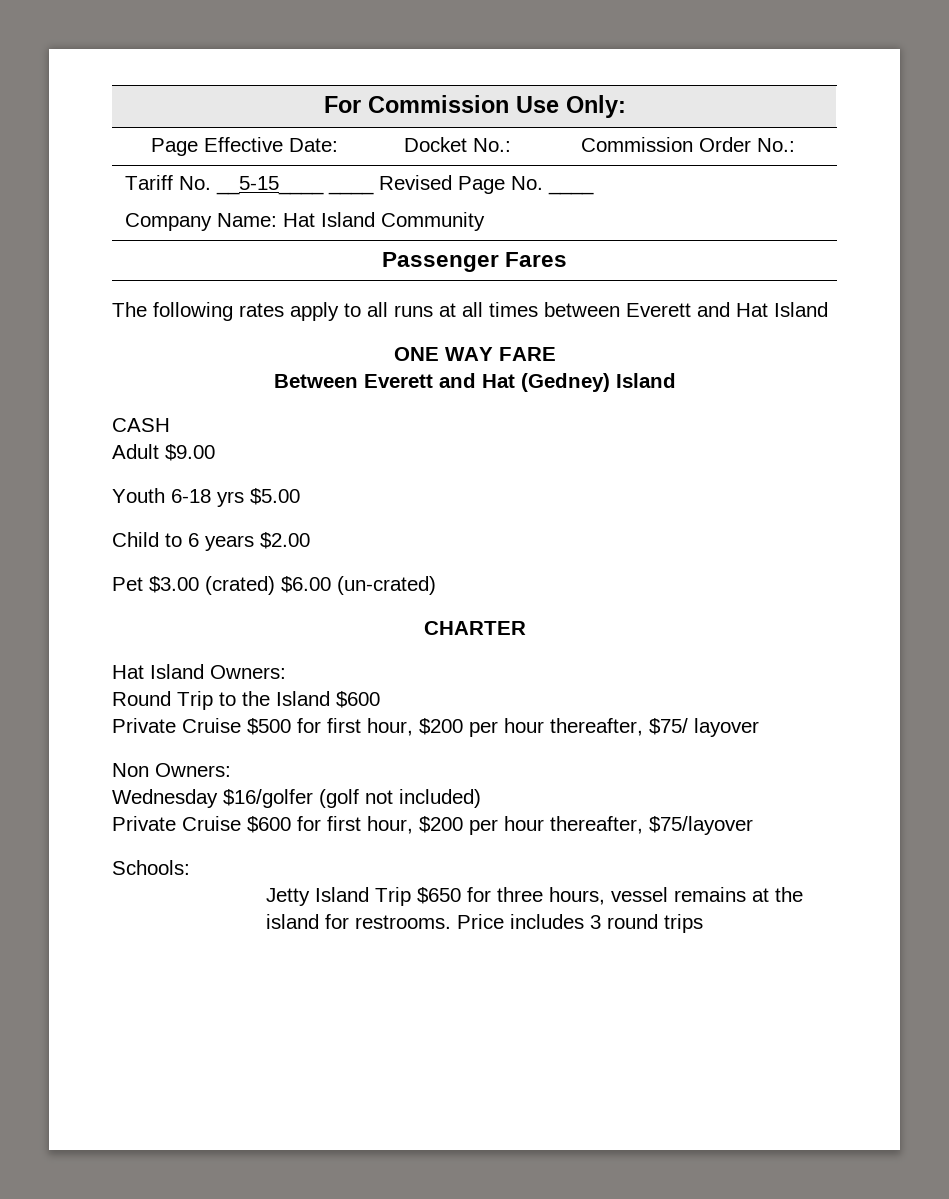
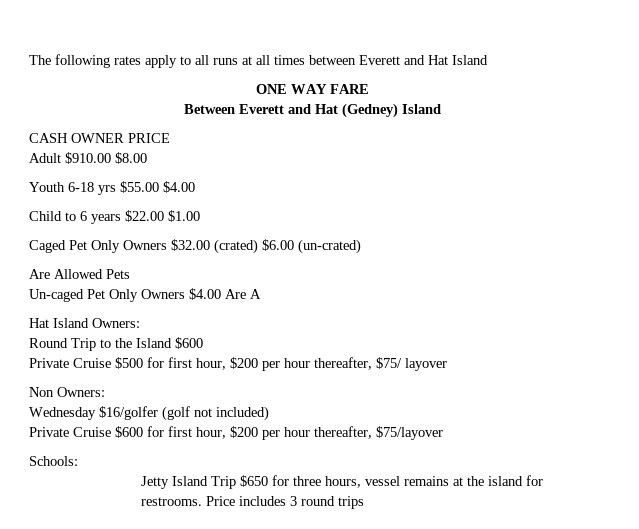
[323,95,626,118] [150,137,338,156] [404,137,511,152] [581,137,795,152] [124,175,374,195] [378,175,543,194] [547,190,594,195] [124,212,485,231] [381,252,568,272] For Commission Use Only: // Page Effective Date: | Docket No.: | Commission Order No.: // Tariff No. __5-15____ ____ Revised Page No. ____ // Company Name: Hat Island Community // Passenger Fares // -> (29, 60) none
(170, 425) none -> [71,133,170,143] OWNER PRICE
[165,444,215,461] $9.00 -> [65,152,147,164] $910.00 $8.00
[250,488,300,505] $5.00 -> [120,181,195,193] $55.00 $4.00
[260,532,310,549] [112,576,436,595] [423,621,526,635] $2.00 // Pet $3.00 (crated) $6.00 (un-crated) // CHARTER -> [125,210,200,222] [29,239,361,254] [29,269,130,279] [29,288,261,302] $22.00 $1.00 // Caged Pet Only Owners $32.00 (crated) $6.00 (un-crated) // Are Allowed Pets // Un-caged Pet Only Owners $4.00 Are A

